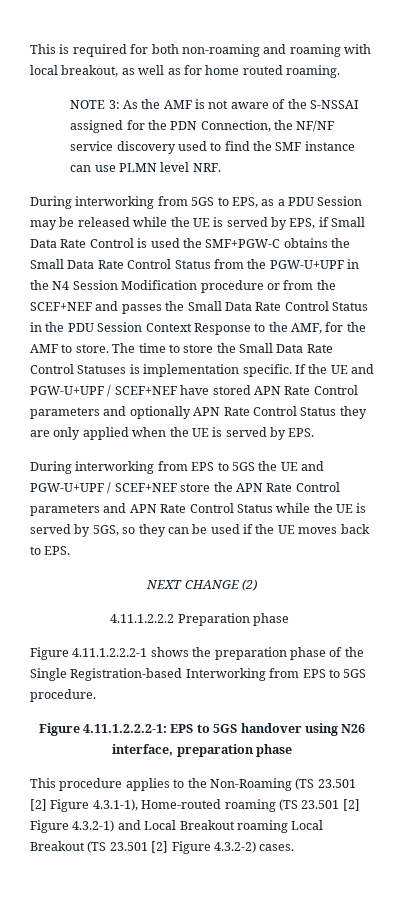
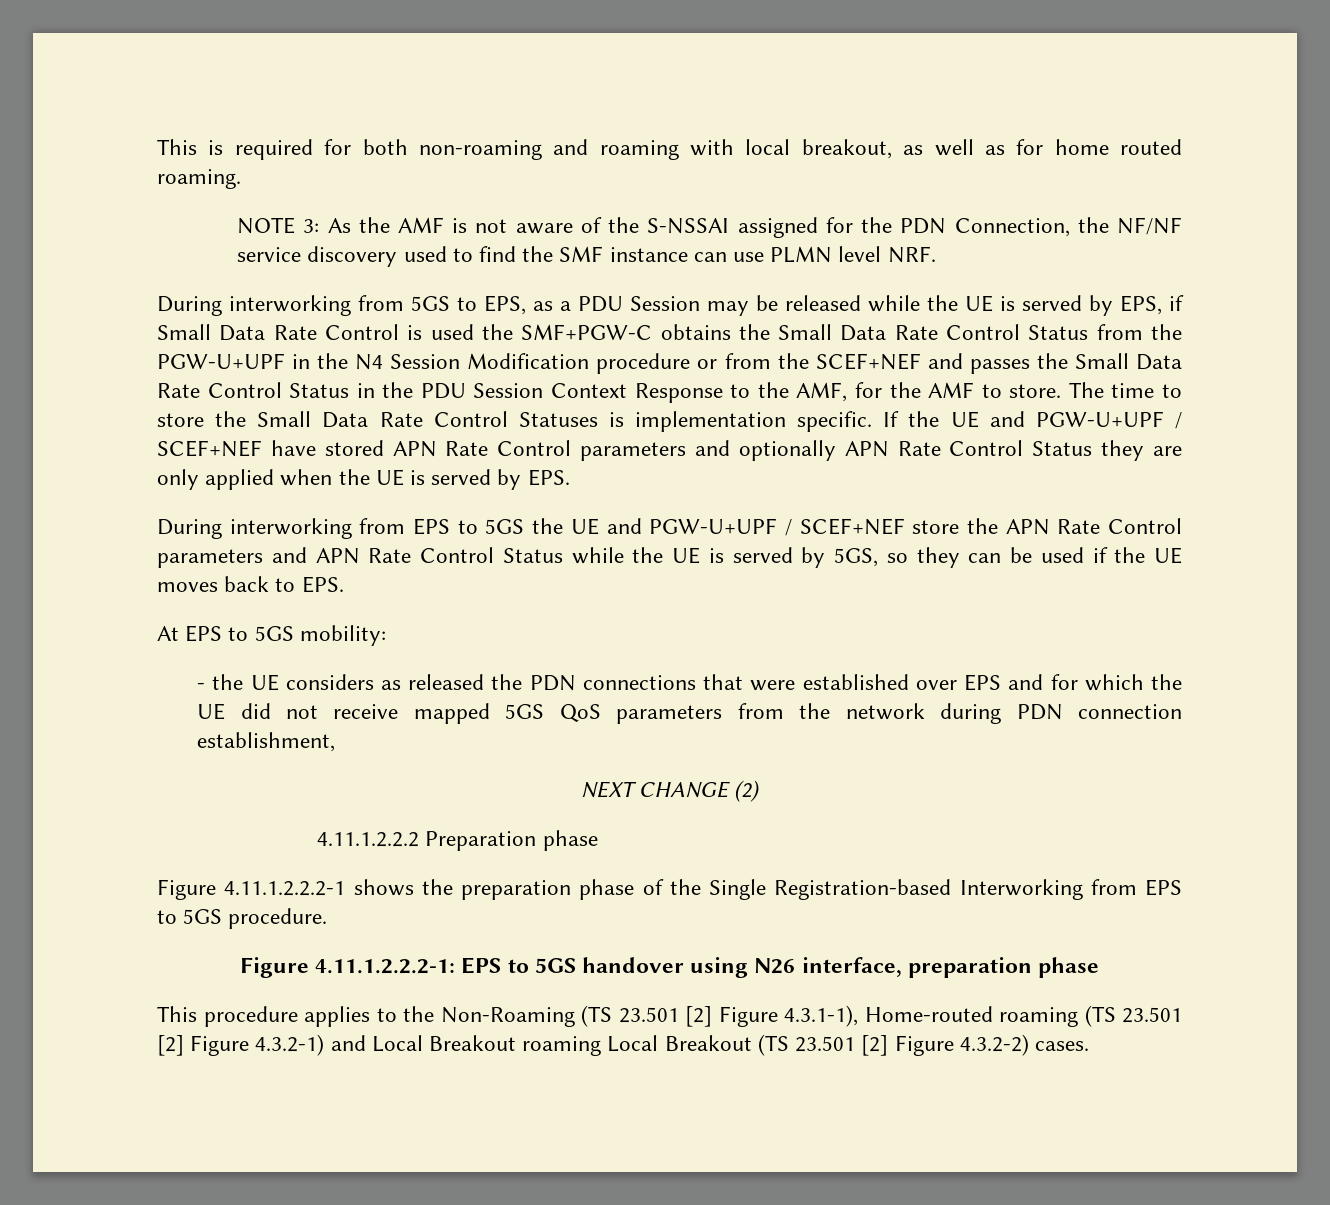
(71, 550) none -> [157,625,386,646] [197,674,1182,691] [197,703,1182,724] [197,732,336,752] // At EPS to 5GS mobility: // - the UE considers as released the PDN connections that were established over EPS and for which the UE did not receive mapped 5GS QoS parameters from the network during PDN connection establishment,

